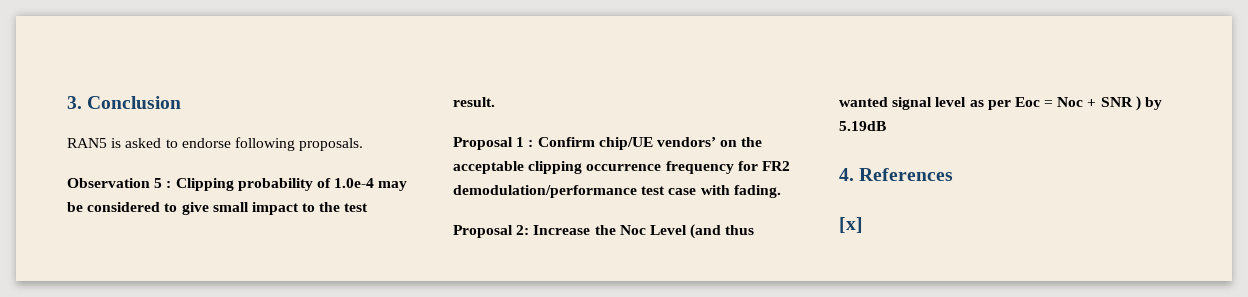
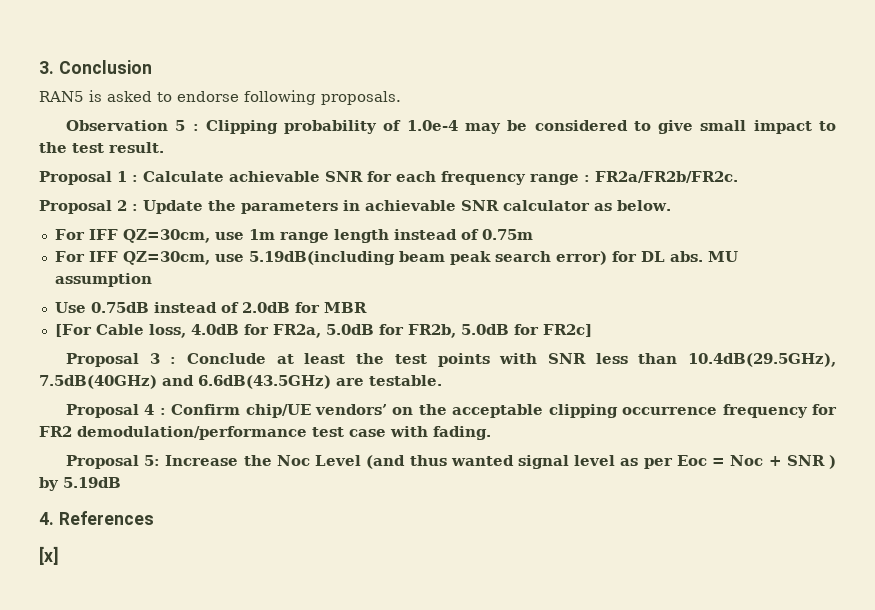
(534, 143) none -> [143,171,738,185] [39,200,671,214] [54,229,533,243] [54,251,738,265] [54,273,152,287] [54,302,367,313] [54,324,592,338] [65,353,836,367] [39,375,442,389] [65,404,166,418] Calculate achievable SNR for each frequency range : FR2a/FR2b/FR2c. // Proposal 2 : Update the parameters in achievable SNR calculator as below. // For IFF QZ=30cm, use 1m range length instead of 0.75m // For IFF QZ=30cm, use 5.19dB(including beam peak search error) for DL abs. MU assumption // Use 0.75dB instead of 2.0dB for MBR // [For Cable loss, 4.0dB for FR2a, 5.0dB for FR2b, 5.0dB for FR2c] // Proposal 3 : Conclude at least the test points with SNR less than 10.4dB(29.5GHz), 7.5dB(40GHz) and 6.6dB(43.5GHz) are testable. // Proposal 4 :
[516,225,530,235] 2: -> [144,455,161,466] 5:

